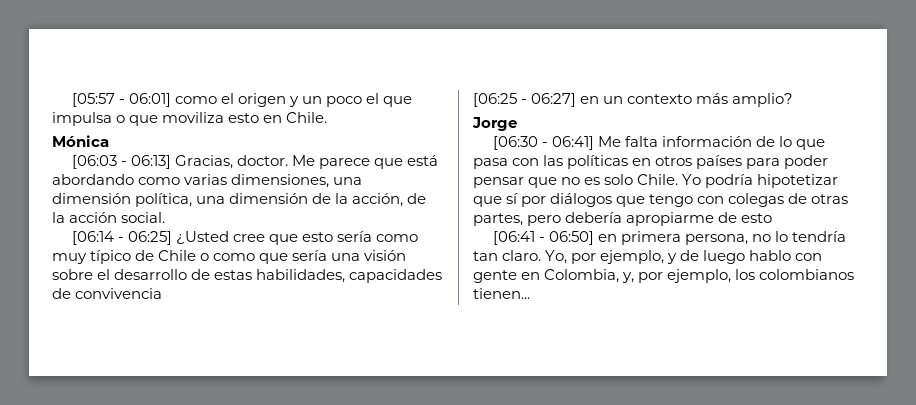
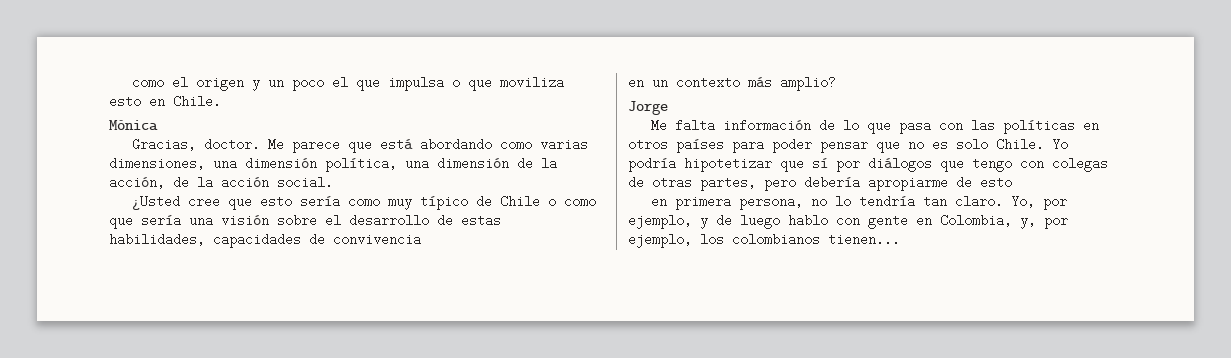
[71,93,171,107] [05:57 - 06:01] -> (132, 82) none
[71,155,171,169] [06:03 - 06:13] -> (158, 125) none
[71,231,172,245] [06:14 - 06:25] -> (333, 182) none
[473,93,577,107] [06:25 - 06:27] -> (421, 239) none
[492,136,594,150] [06:30 - 06:41] -> (668, 108) none
[492,231,594,245] [06:41 - 06:50] -> (1012, 182) none

